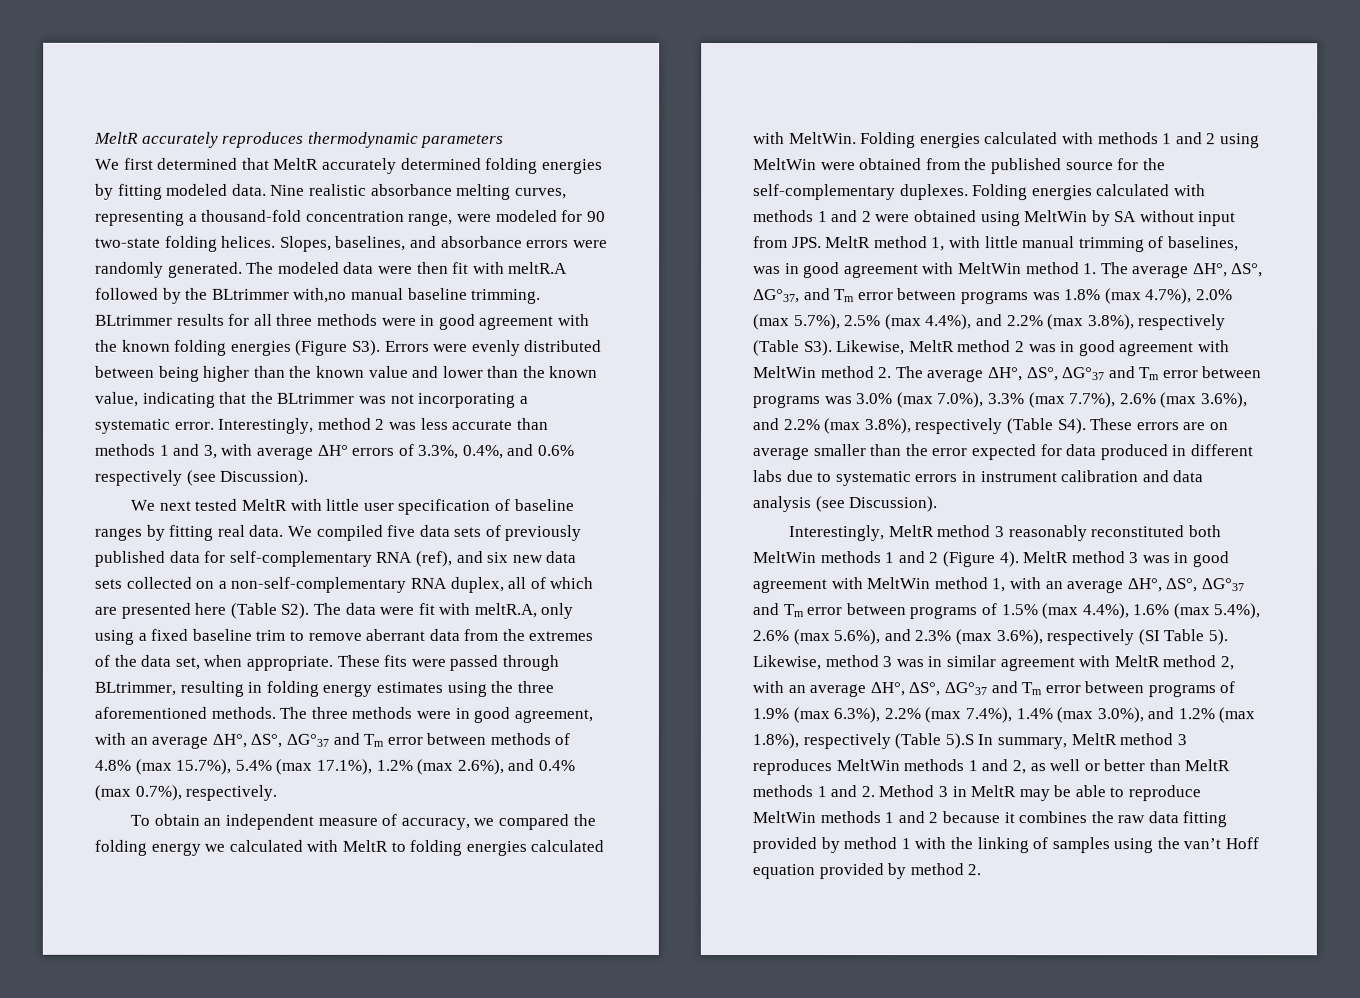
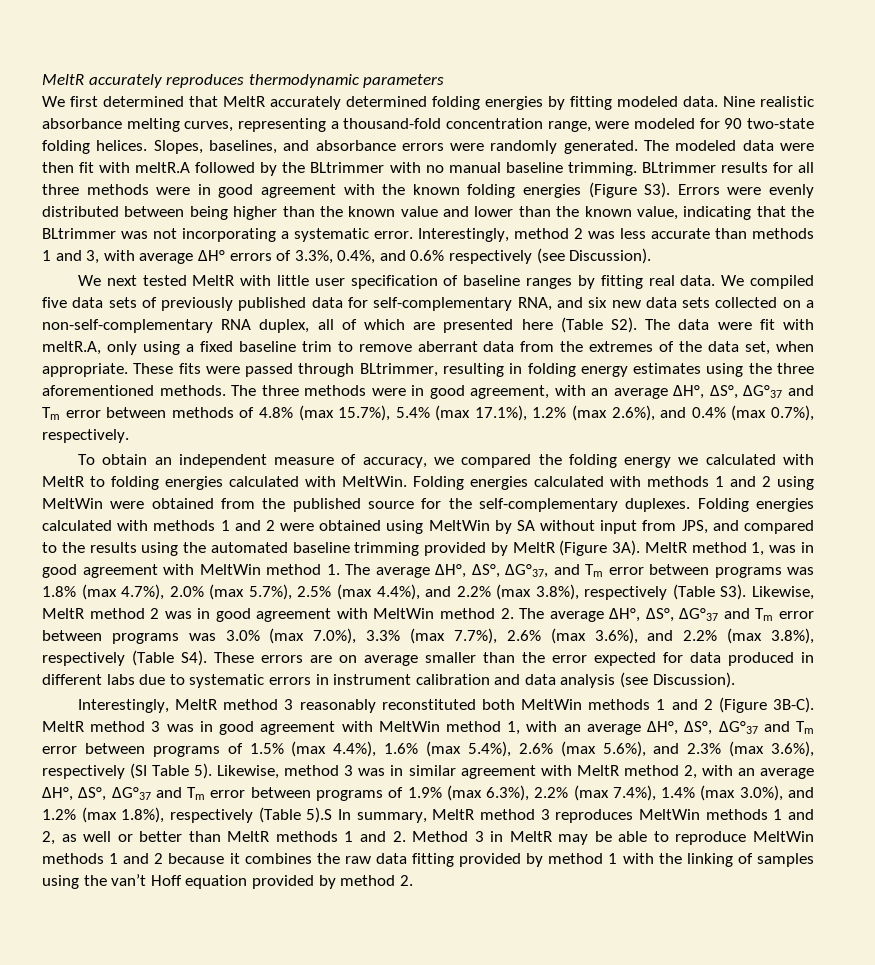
[293,287,348,303] with,no -> [389,162,444,173] with no
[375,550,452,567] RNA (ref), -> [517,297,552,311] RNA,
[791,236,1239,253] JPS. MeltR method 1, with little manual trimming of baselines, -> [681,520,814,534] [42,540,765,556] JPS, and compared to the results using the automated baseline trimming provided by MeltR (Figure 3A). MeltR method 1,
[998,551,1019,568] 4). -> [773,697,815,713] 3B-C).

